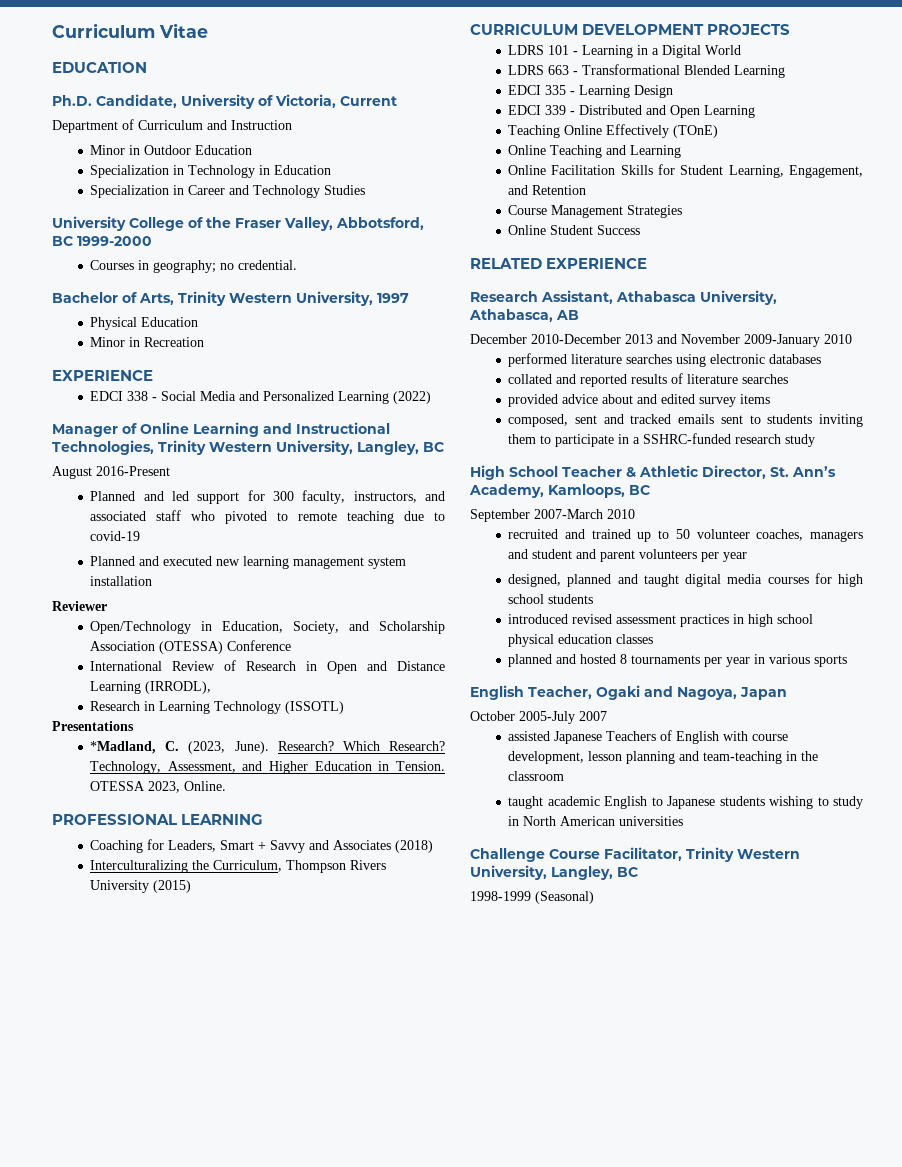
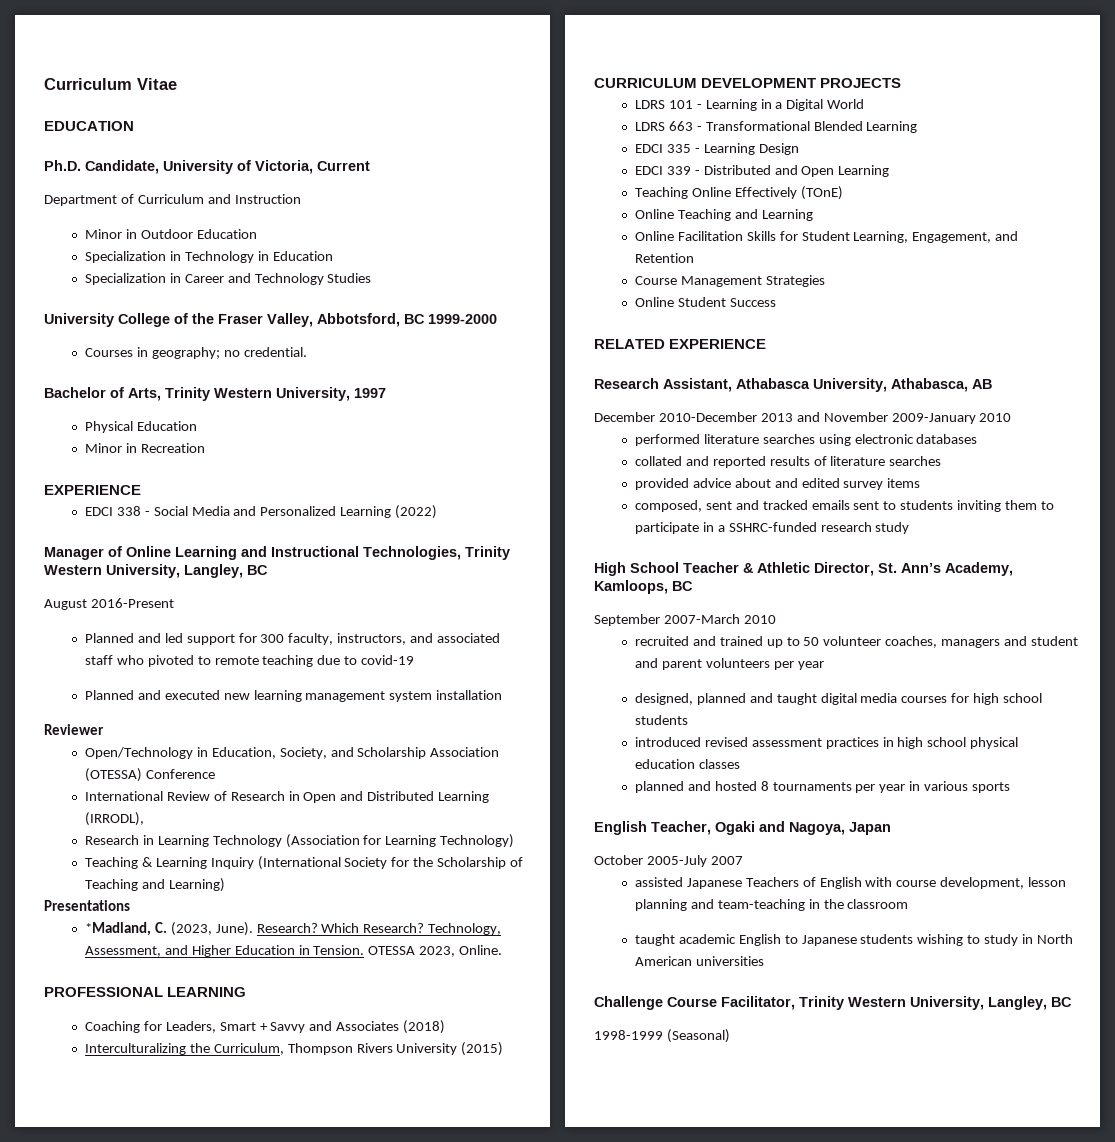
[397,661,445,671] Distance -> [367,791,435,801] Distributed
[285,701,345,714] (ISSOTL) -> [285,834,515,848] [84,856,524,870] [84,878,225,892] (Association for Learning Technology) // Teaching & Learning Inquiry (International Society for the Scholarship of Teaching and Learning)

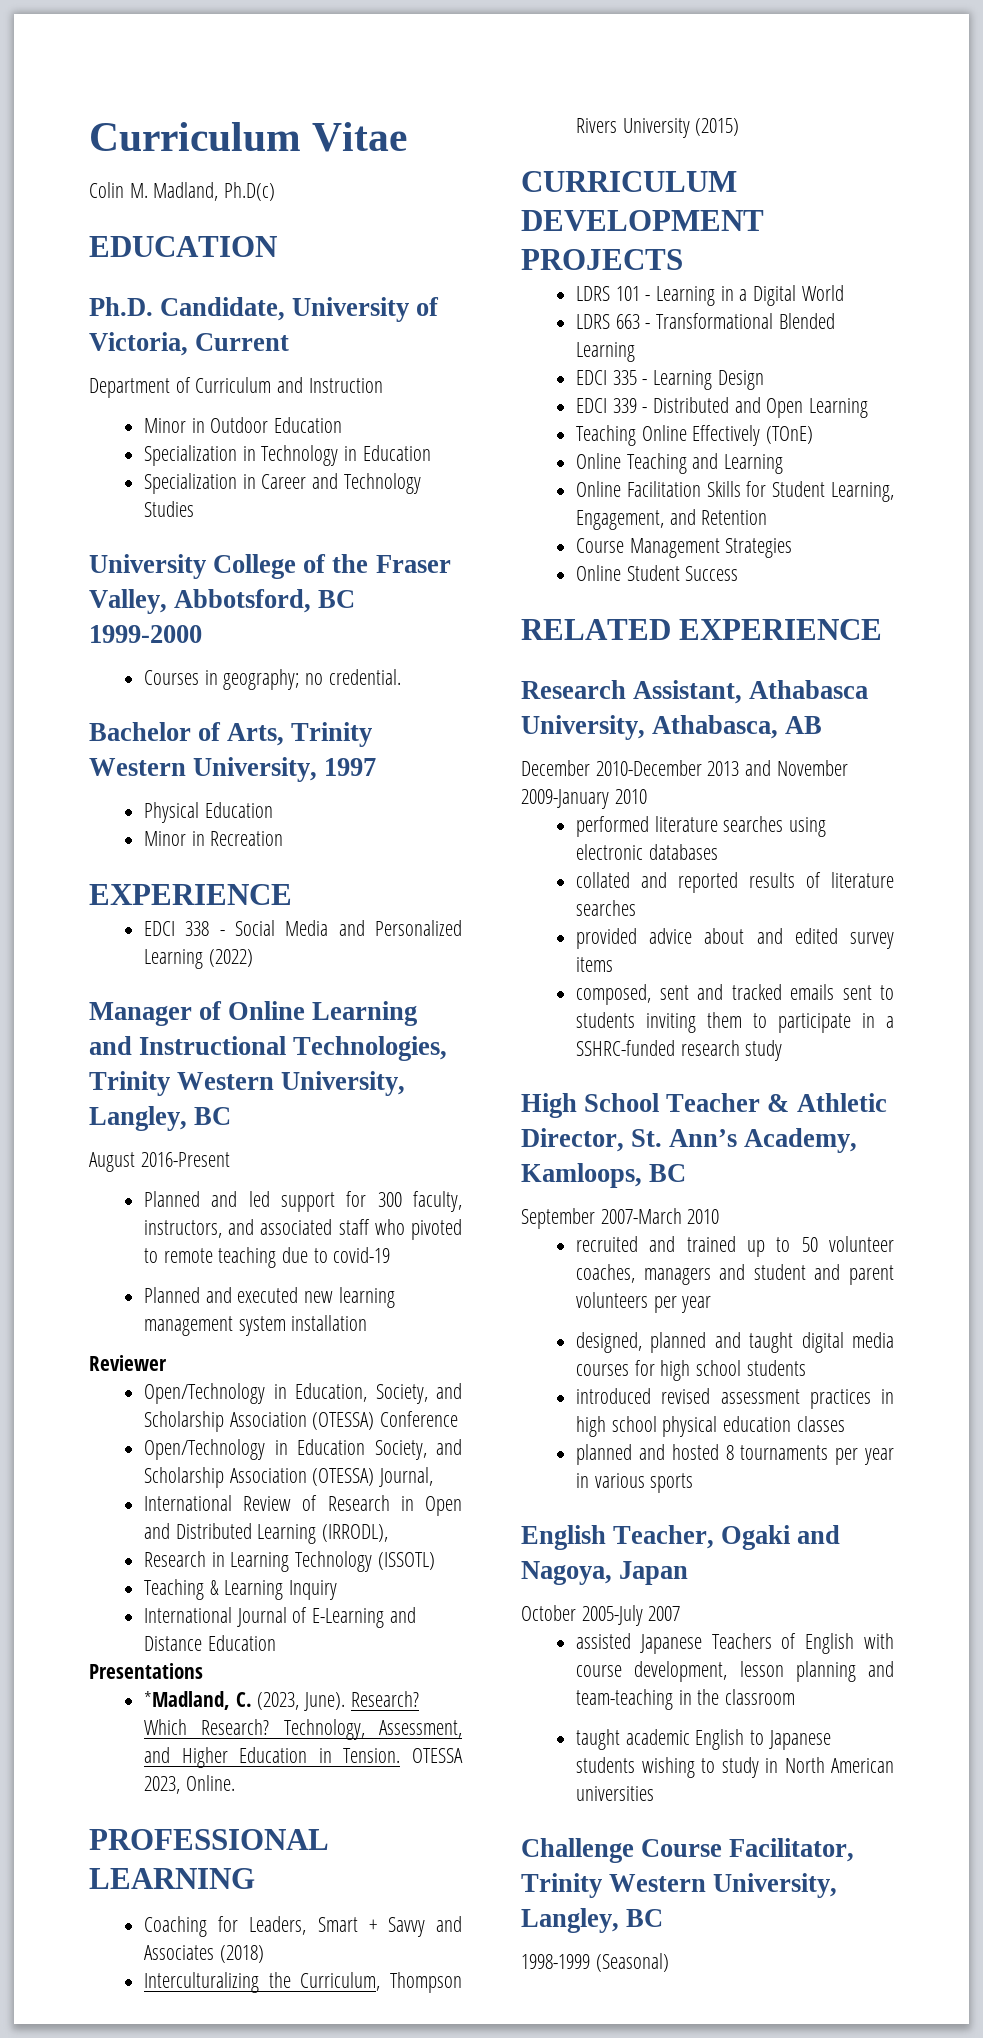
(177, 84) none -> [89,182,276,201] // Colin M. Madland, Ph.D(c)
(215, 774) none -> [144,1439,462,1460] [144,1467,434,1488] // Open/Technology in Education Society, and Scholarship Association (OTESSA) Journal,
[285,834,515,848] (Association for Learning Technology) -> [377,1552,435,1570] (ISSOTL)
[257,856,524,870] [84,878,225,892] (International Society for the Scholarship of Teaching and Learning) -> [144,1607,416,1628] [144,1635,276,1651] // International Journal of E-Learning and Distance Education

